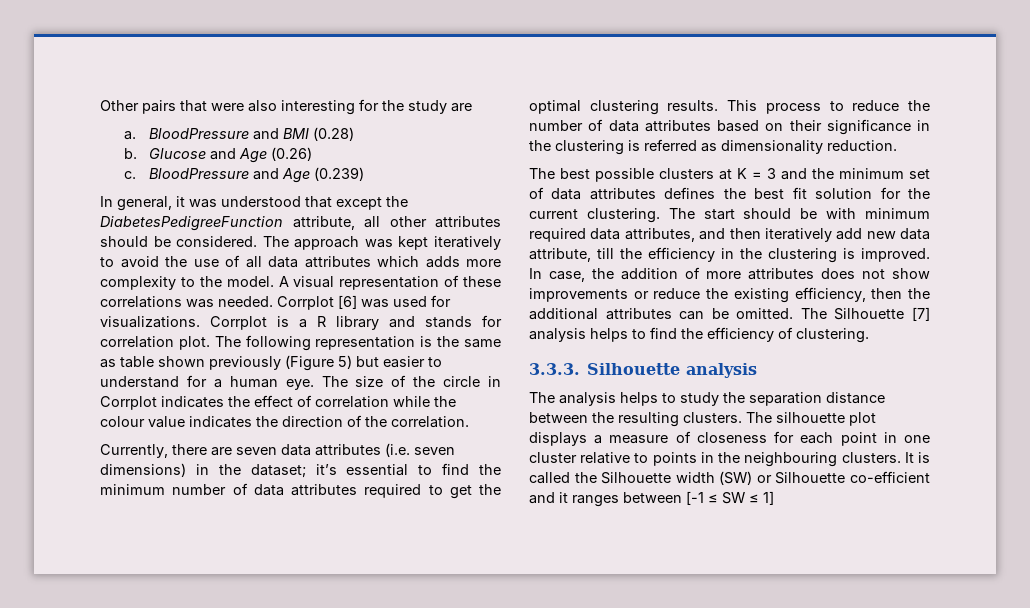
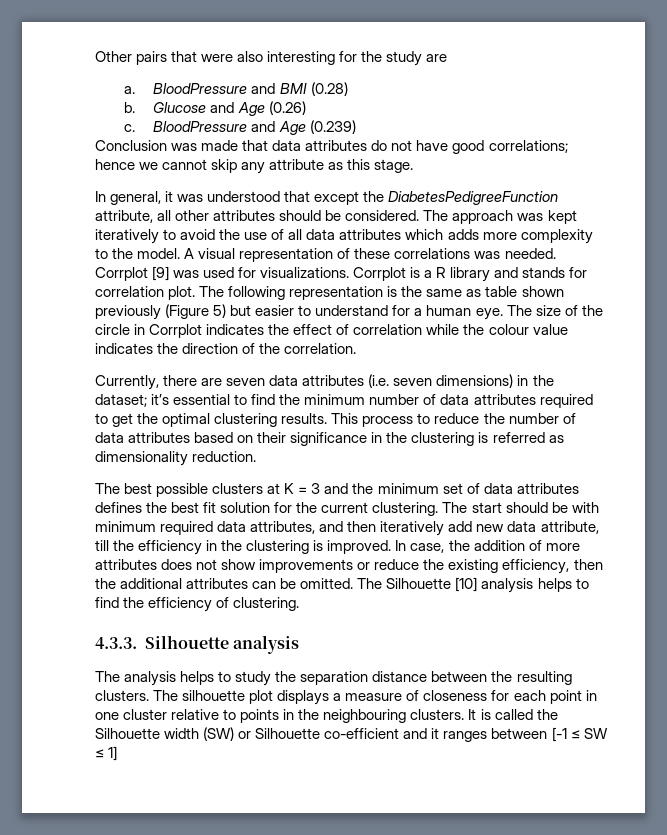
(364, 174) none -> [95,140,568,154] [95,159,414,174] // Conclusion was made that data attributes do not have good correlations; hence we cannot skip any attribute as this stage.
[338,295,357,309] [6] -> [152,266,170,281] [9]
[912,307,930,321] [7] -> [455,577,478,592] [10]
[529,363,580,375] 3.3.3. -> [95,637,137,649] 4.3.3.

